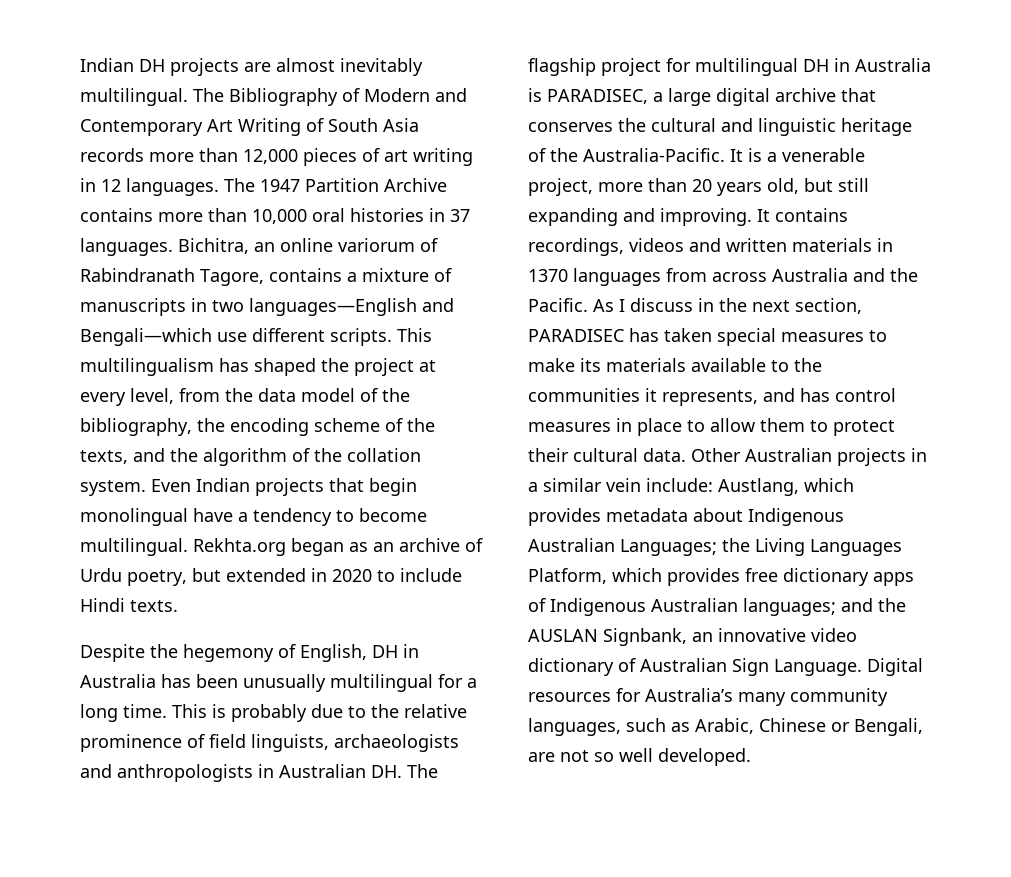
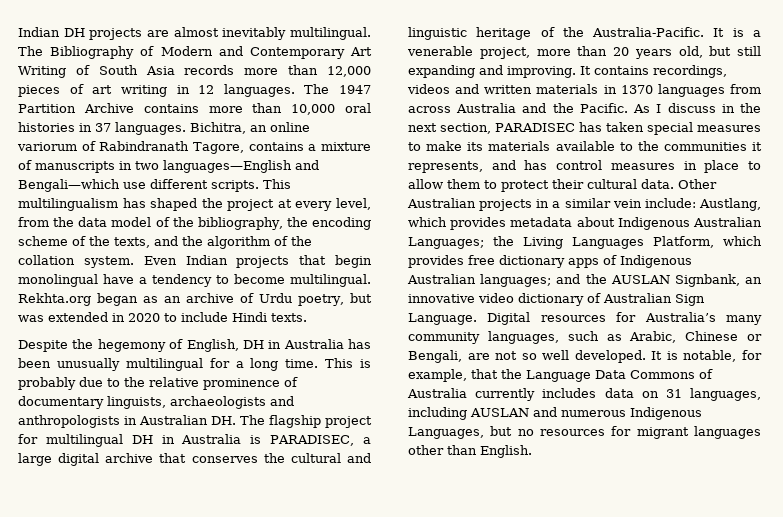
(221, 575) none -> [18,315,44,322] was
[209,734,246,748] field -> [18,396,104,409] documentary
(751, 757) none -> [651,350,762,362] [408,369,713,382] [407,388,761,401] [408,407,702,420] [408,426,761,439] [408,445,532,458] It is notable, for example, that the Language Data Commons of Australia currently includes data on 31 languages, including AUSLAN and numerous Indigenous Languages, but no resources for migrant languages other than English.

